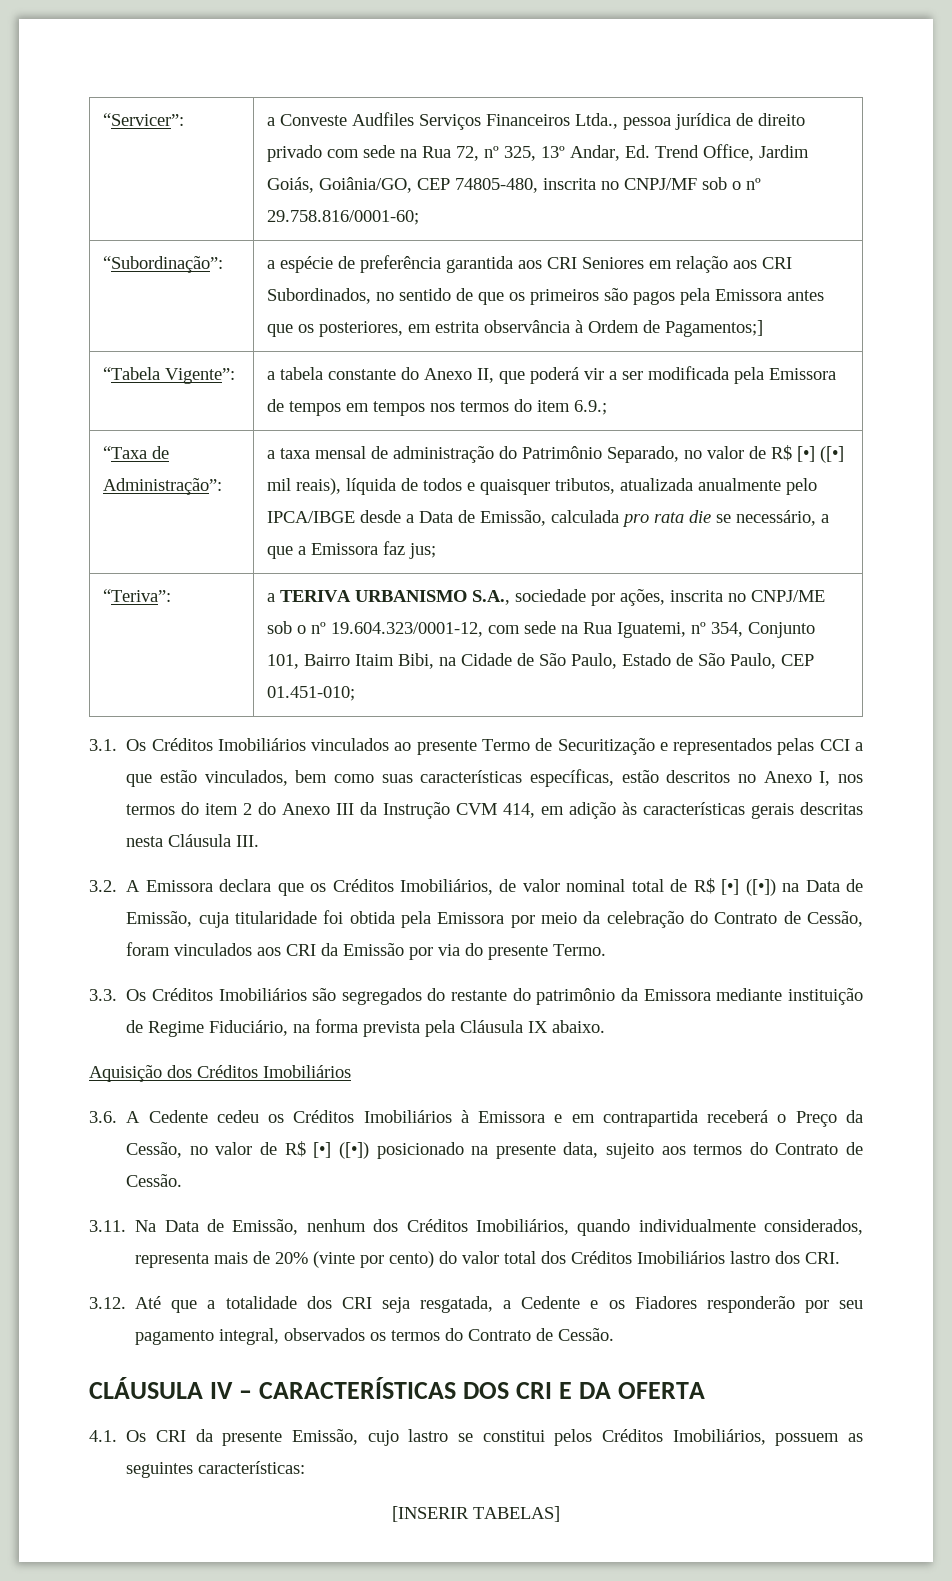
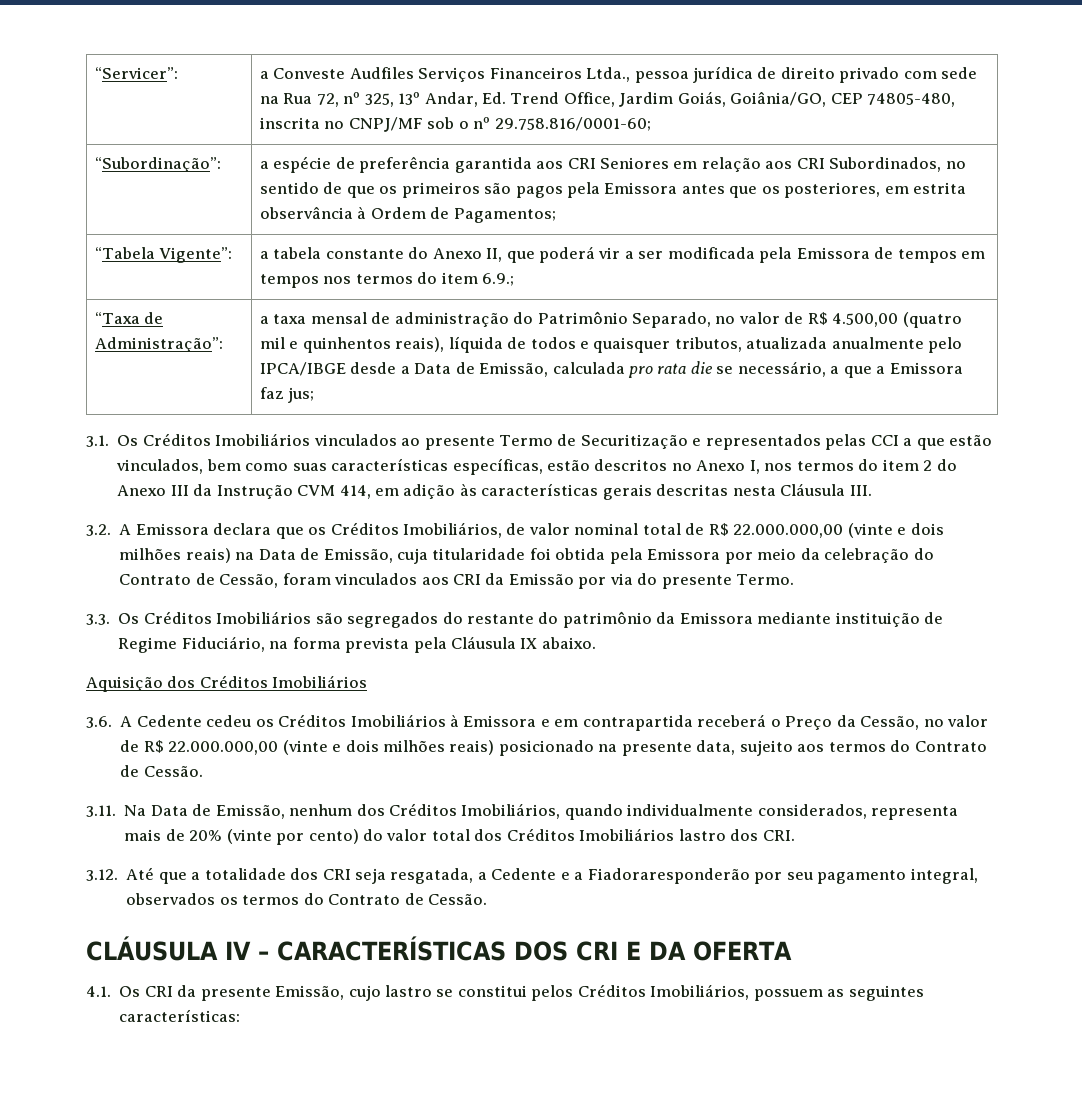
[665,320,764,337] Pagamentos;] -> [453,208,556,223] Pagamentos;
[797,446,845,463] [267,478,292,491] [•] ([•] mil -> [832,312,962,328] [259,337,391,353] 4.500,00 (quatro mil e quinhentos
[103,589,172,602] [267,589,826,606] [267,621,816,638] [267,653,815,669] [267,686,356,701] // “Teriva”: | a TERIVA URBANISMO S.A., sociedade por ações, inscrita no CNPJ/ME sob o nº 19.604.323/0001-12, com sede na Rua Iguatemi, nº 354, Conjunto 101, Bairro Itaim Bibi, na Cidade de São Paulo, Estado de São Paulo, CEP 01.451-010; -> (315, 395) none
[721,879,776,896] [•] ([•]) -> [733,523,944,538] [119,548,231,563] 22.000.000,00 (vinte e dois milhões reais)
[313,1142,369,1159] [•] ([•]) -> [168,740,495,755] 22.000.000,00 (vinte e dois milhões reais)
[608,1296,795,1313] os Fiadores responderão -> [574,868,750,884] a Fiadoraresponderão
[392,1506,560,1522] // [INSERIR TABELAS] -> (241, 1015) none

